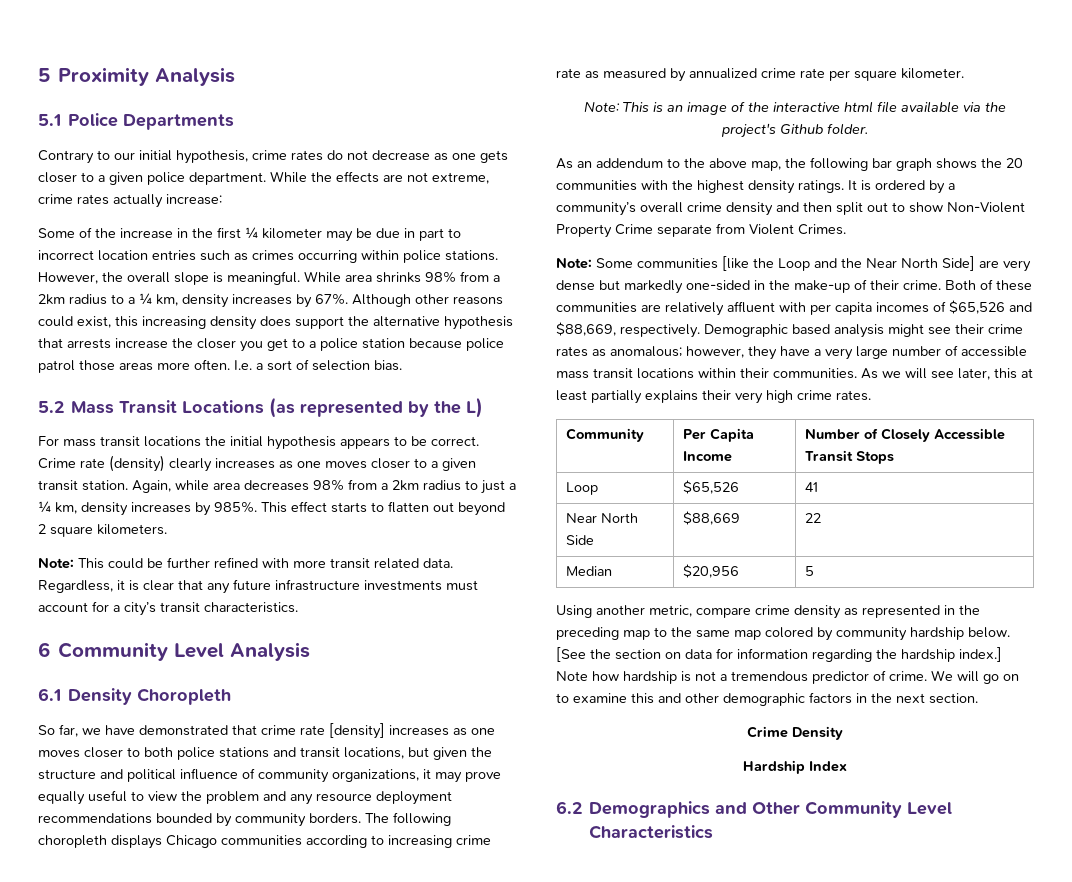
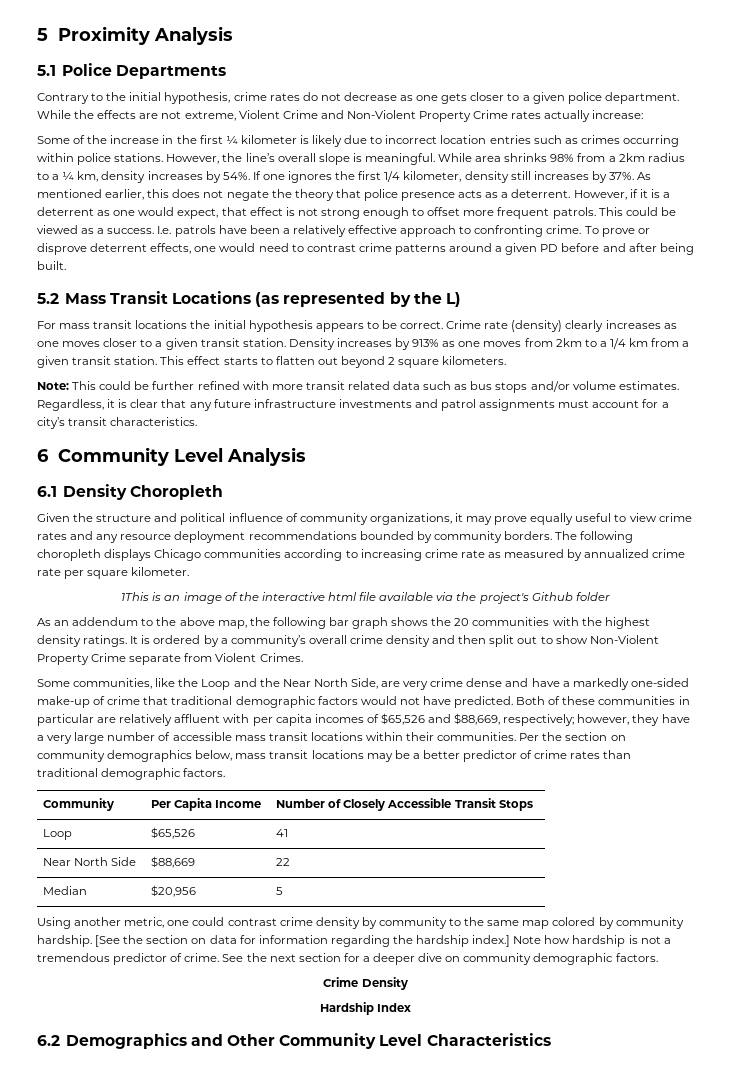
[114,152,135,160] our -> [106,92,127,101] the
[38,194,73,204] crime -> [238,110,509,122] Violent Crime and Non-Violent Property Crime
[326,228,444,242] may be due in part -> [299,135,368,147] is likely due
(123, 277) none -> [245,153,275,162] line’s
[315,293,503,307] [38,316,513,330] [38,338,504,352] [38,359,402,373] 67%. Although other reasons could exist, this increasing density does support the alternative hypothesis that arrests increase the closer you get to a police station because police patrol those areas more often. I.e. a sort of selection bias. -> [222,171,652,183] [37,189,670,201] [37,207,676,219] [37,225,650,237] [37,243,694,255] [37,261,66,270] 54%. If one ignores the first 1/4 kilometer, density still increases by 37%. As mentioned earlier, this does not negate the theory that police presence acts as a deterrent. However, if it is a deterrent as one would expect, that effect is not strong enough to offset more frequent patrols. This could be viewed as a success. I.e. patrols have been a relatively effective approach to confronting crime. To prove or disprove deterrent effects, one would need to contrast crime patterns around a given PD before and after being built.
[132,479,516,494] [38,501,257,516] Again, while area decreases 98% from a 2km radius to just a ¼ km, density increases by 985%. -> [288,338,690,350] [37,356,158,368] Density increases by 913% as one moves from 2km to a 1/4 km from a given transit station.
[423,558,453,568] data. -> [393,381,679,393] data such as bus stops and/or volume estimates.
(442, 585) none -> [414,399,556,411] and patrol assignments
[38,723,495,739] [38,747,467,760] So far, we have demonstrated that crime rate [density] increases as one moves closer to both police stations and transit locations, but given -> [37,513,70,522] Given
[181,791,259,804] the problem -> [658,513,692,522] [37,532,67,540] crime rates
[584,101,649,113] Note: This -> [121,592,150,601] 1This
[827,123,868,135] folder. -> [575,592,610,601] folder
[556,256,749,271] Note: Some communities [like -> [37,678,176,689] Some communities, like
[942,256,975,271] Side] -> [350,678,378,689] Side,
[556,279,941,294] dense but markedly one-sided in the make-up of their crime. -> [430,678,689,690] [37,696,514,708] crime dense and have a markedly one-sided make-up of crime that traditional demographic factors would not have predicted.
(637, 307) none -> [678,696,690,705] [37,714,94,726] in particular
[620,324,1023,338] [556,346,682,357] respectively. Demographic based analysis might see their crime rates as anomalous; -> [503,714,575,726] respectively;
[861,368,1033,380] [556,390,871,404] As we will see later, this at least partially explains their very high crime rates. -> [519,732,626,741] [37,750,632,762] [37,768,226,780] Per the section on community demographics below, mass transit locations may be a better predictor of crime rates than traditional demographic factors.
[696,605,980,619] [556,627,650,640] compare crime density as represented in the preceding map -> [167,917,447,929] one could contrast crime density by community
[910,627,1010,640] hardship below. -> [37,935,92,947] hardship.
[931,670,1019,684] [556,692,978,706] We will go on to examine this and other demographic factors in the next section. -> [222,953,658,965] See the next section for a deeper dive on community demographic factors.

